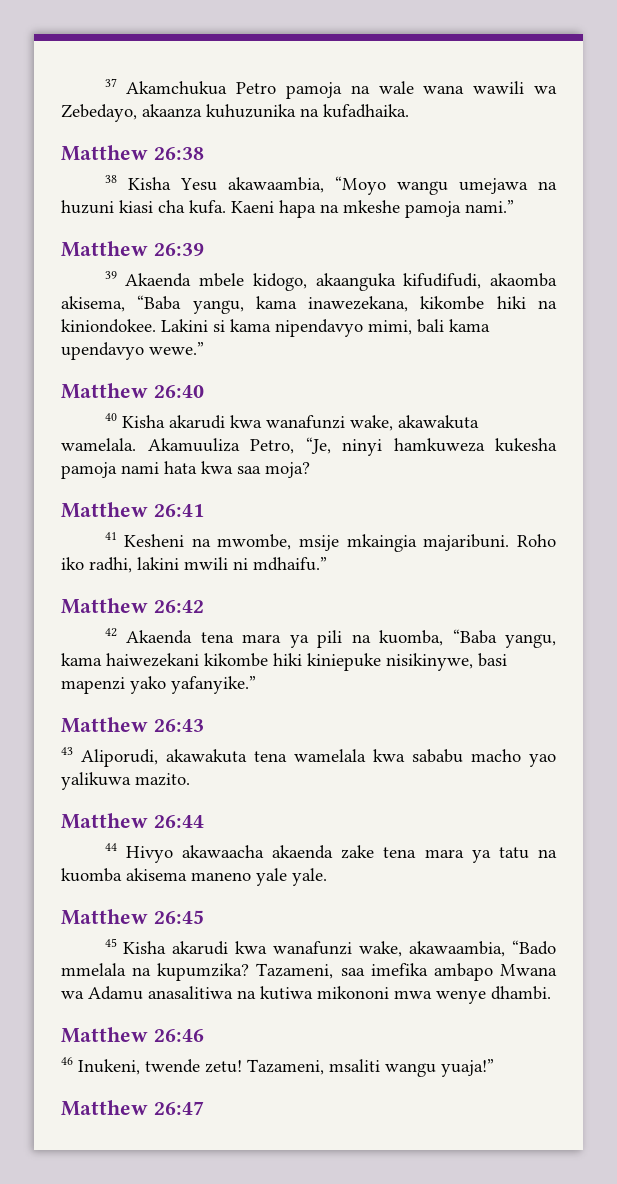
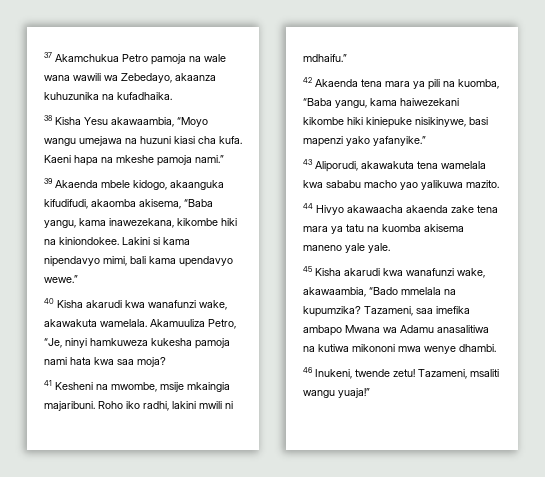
[61,145,204,161] // Matthew 26:38 -> (172, 96) none
[61,241,204,257] // Matthew 26:39 -> (224, 159) none
[61,383,204,399] // Matthew 26:40 -> (78, 279) none
[61,502,204,518] // Matthew 26:41 -> (166, 362) none
[61,598,204,614] // Matthew 26:42 -> (347, 58) none
[61,717,204,733] // Matthew 26:43 -> (426, 141) none
[61,813,204,829] // Matthew 26:44 -> (499, 184) none
[61,909,204,925] // Matthew 26:45 -> (390, 248) none
[61,1027,204,1043] // Matthew 26:46 -> (496, 348) none
[61,1100,204,1116] // Matthew 26:47 -> (370, 393) none

